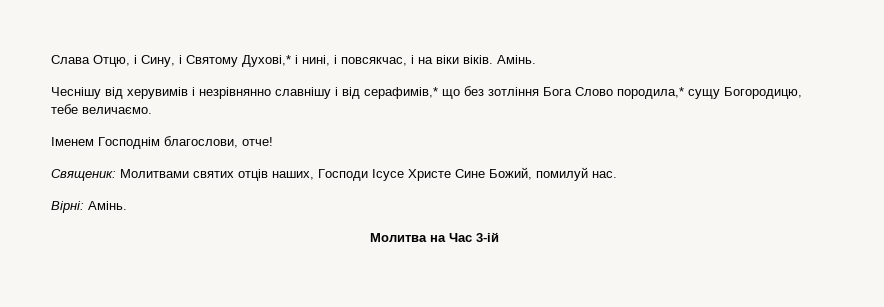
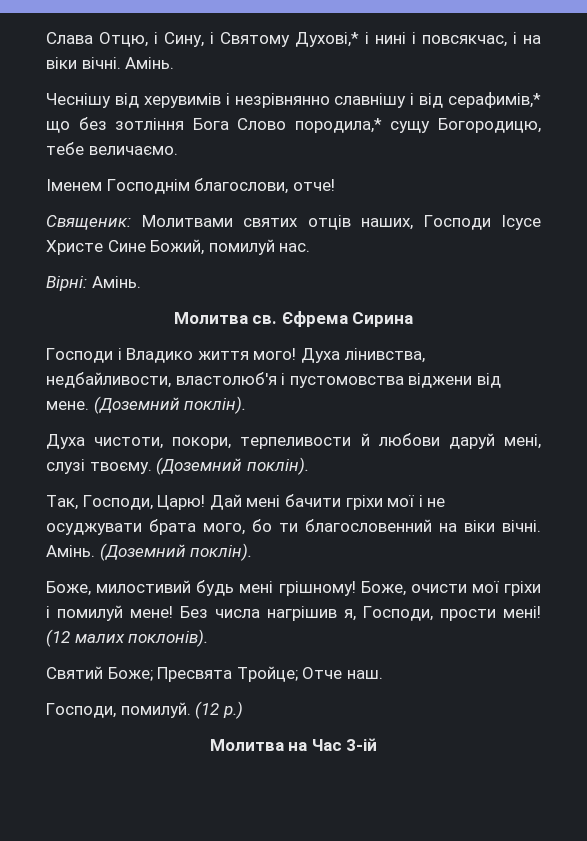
[302,55,330,66] нині, -> [375,32,406,44] нині
[463,55,493,64] віків. -> [81,57,121,69] вічні.
(127, 205) none -> [173,311,414,327] [46,348,425,363] [46,372,501,388] [46,396,247,414] [46,433,542,449] [46,457,309,475] [46,494,446,510] [46,519,541,535] [46,543,253,561] [46,580,541,596] [46,605,541,621] [46,629,209,647] [46,666,383,682] [46,701,243,719] // Молитва св. Єфрема Сирина // Господи і Владико життя мого! Духа лінивства, недбайливости, властолюб'я і пустомовства віджени від мене. (Доземний поклін). // Духа чистоти, покори, терпеливости й любови даруй мені, слузі твоєму. (Доземний поклін). // Так, Господи, Царю! Дай мені бачити гріхи мої і не осуджувати брата мого, бо ти благословенний на віки вічні. Амінь. (Доземний поклін). // Боже, милостивий будь мені грішному! Боже, очисти мої гріхи і помилуй мене! Без числа нагрішив я, Господи, прости мені! (12 малих поклонів). // Святий Боже; Пресвята Тройце; Отче наш. // Господи, помилуй. (12 р.)

